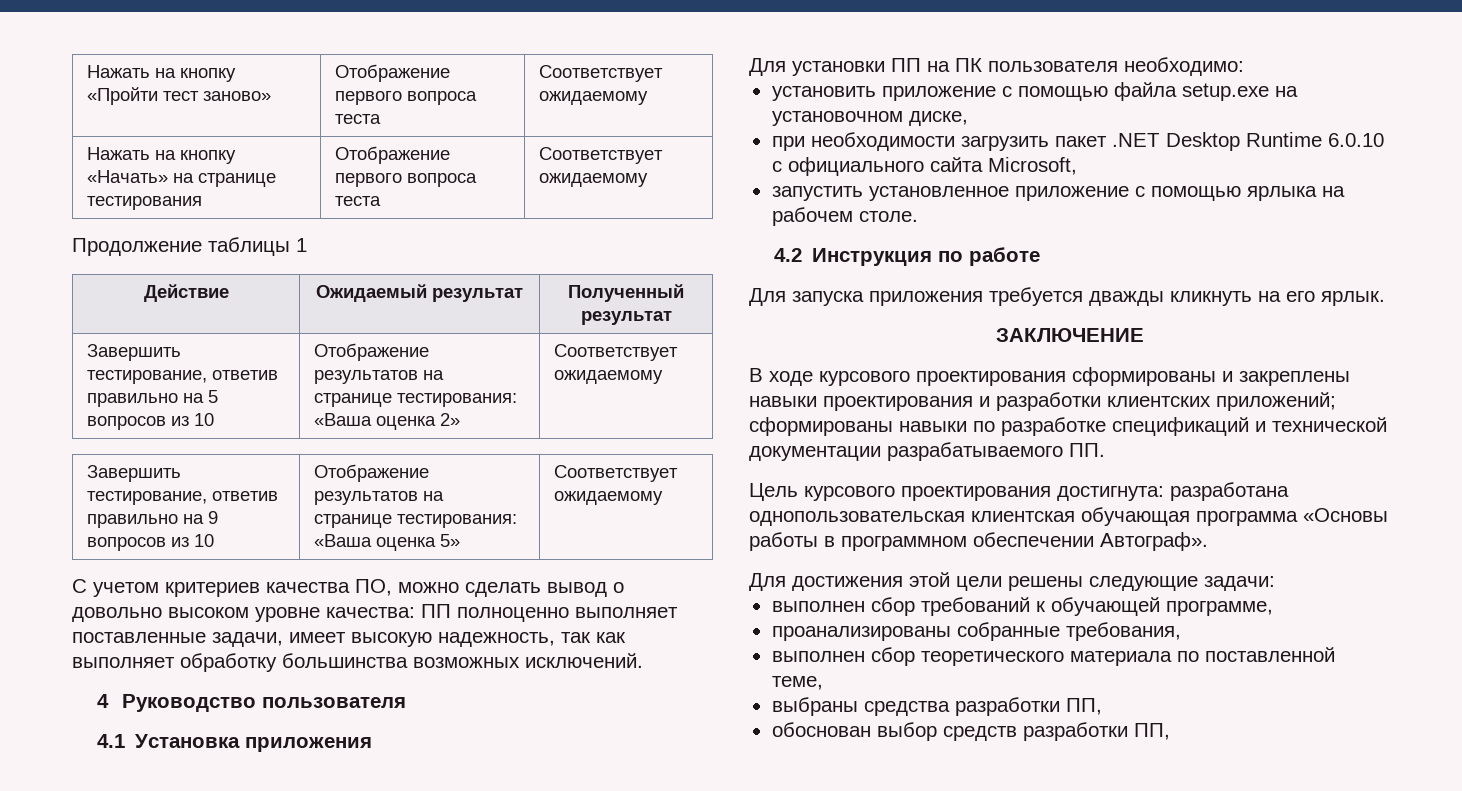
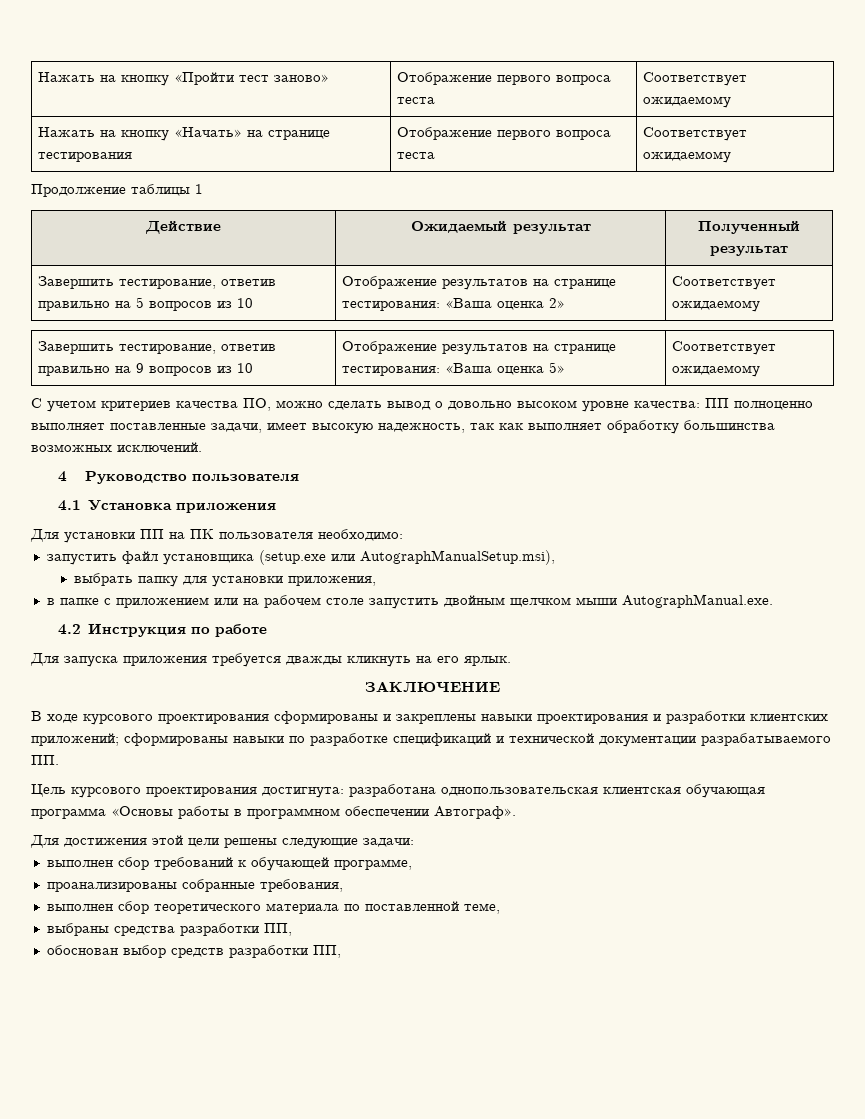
[771,82,1298,101] [771,111,968,126] [771,132,1384,151] [771,157,1077,176] [771,186,1345,201] [771,207,918,226] установить приложение с помощью файла setup.exe на установочном диске, // при необходимости загрузить пакет .NET Desktop Runtime 6.0.10 с официального сайта Microsoft, // запустить установленное приложение с помощью ярлыка на рабочем столе. -> [46,550,555,565] [73,573,376,587] [46,594,773,609] запустить файл установщика (setup.exe или AutographManualSetup.msi), // выбрать папку для установки приложения, // в папке с приложением или на рабочем столе запустить двойным щелчком мыши AutographManual.exe.

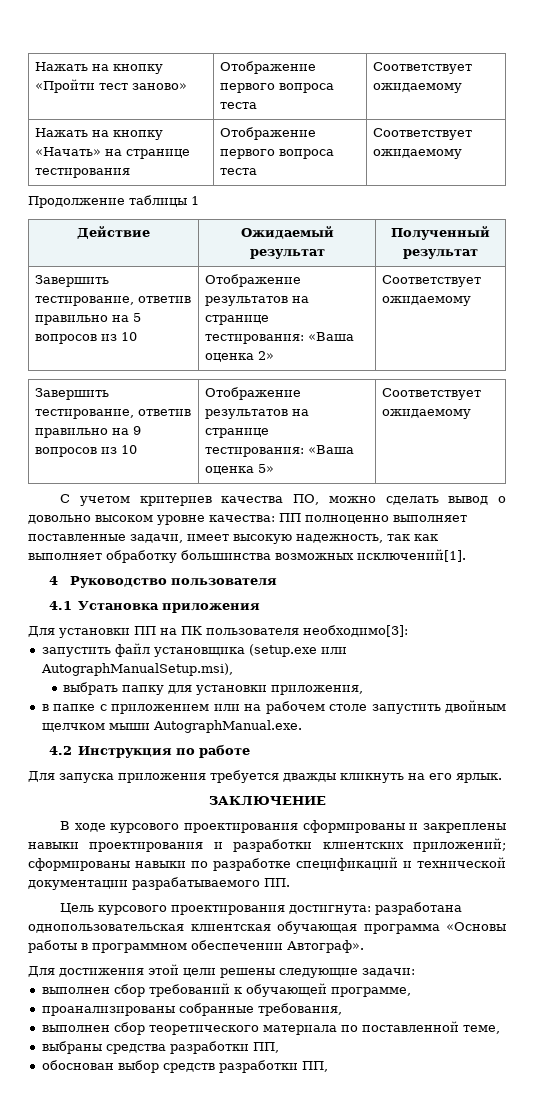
[117,442,202,452] исключений. -> [357,549,466,562] исключений[1].
[318,529,403,541] необходимо: -> [303,625,408,637] необходимо[3]:

